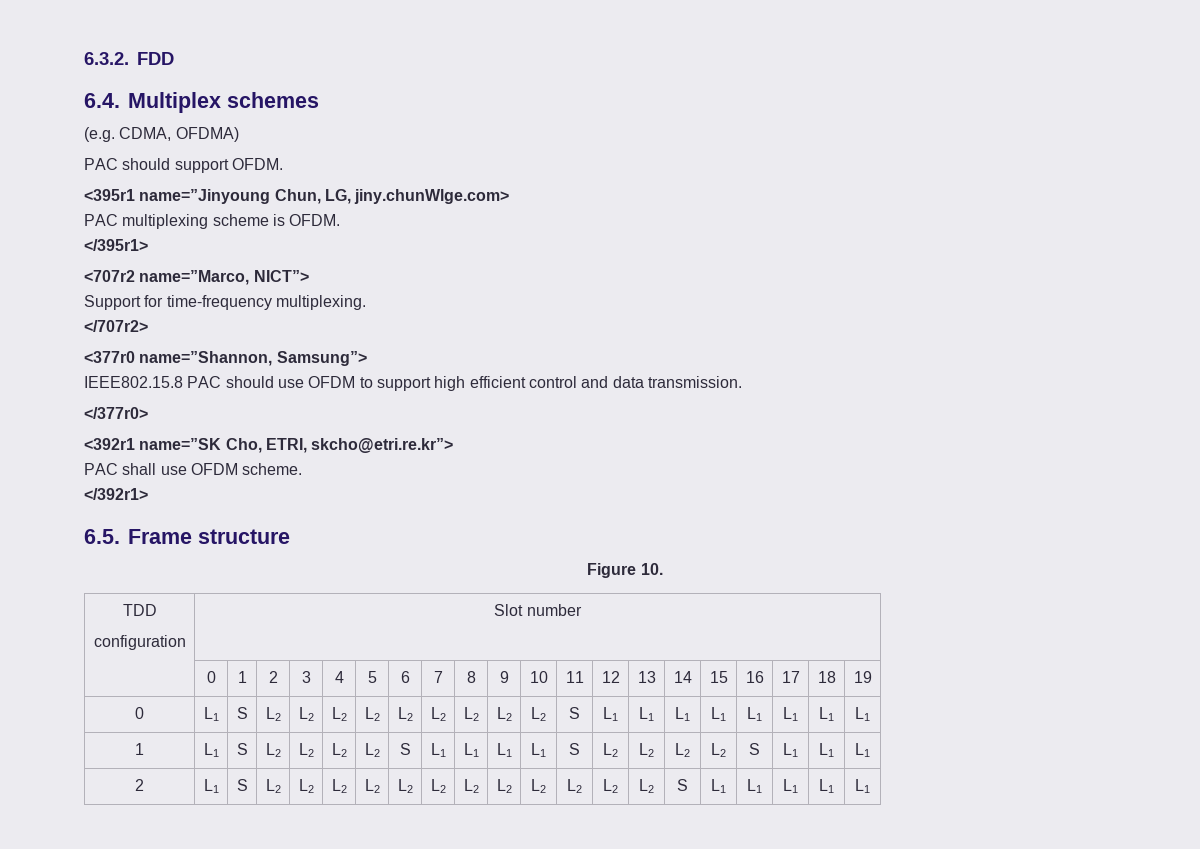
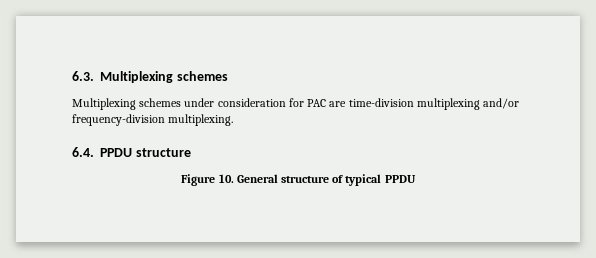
[84,52,174,65] [84,92,319,113] [84,127,239,142] [84,158,283,173] [84,189,510,204] [84,214,341,229] [84,239,148,251] [84,270,309,285] [84,295,366,310] [84,320,148,332] [84,351,367,366] [84,376,742,391] [84,407,148,419] [84,438,454,453] [84,463,303,475] [84,488,148,500] [84,529,290,544] [587,563,663,578] [122,604,157,616] [93,635,186,650] [494,604,582,616] [206,671,216,683] [237,671,247,683] [268,671,278,683] [301,671,311,683] [334,671,344,683] [367,671,377,683] [400,671,410,683] [433,671,443,683] [466,671,476,683] [499,671,509,683] [529,671,548,683] [565,671,584,683] [601,671,620,683] [637,671,656,683] [673,671,692,683] [709,671,728,683] [745,671,764,683] [781,671,800,683] [817,671,836,683] [853,671,872,683] [135,707,144,719] [203,707,219,721] [236,707,248,719] [265,707,281,721] [298,707,314,721] [331,707,347,721] [364,707,380,721] [397,707,413,721] [430,707,446,721] [463,707,479,721] [496,707,512,721] [531,707,546,721] [569,707,580,719] [603,707,618,721] [639,707,654,721] [675,707,690,721] [711,707,726,721] [747,707,762,721] [783,707,798,721] [819,707,834,721] [855,707,870,721] [135,743,144,755] [203,743,219,757] [236,743,248,755] [265,743,281,757] [298,743,314,757] [331,743,347,757] [364,743,380,757] [399,743,411,755] [430,743,446,757] [463,743,479,757] [496,743,512,757] [531,743,546,757] [569,743,580,755] [603,743,618,757] [639,743,654,757] [675,743,690,757] [711,743,726,757] [749,743,760,755] [783,743,798,757] [819,743,834,757] [855,743,870,757] [135,779,144,791] [203,779,219,793] [236,779,248,791] [265,779,281,793] [298,779,314,793] [331,779,347,793] [364,779,380,793] [397,779,413,793] [430,779,446,793] [463,779,479,793] [496,779,512,793] [531,779,546,793] [567,779,582,793] [603,779,618,793] [639,779,654,793] [677,779,688,791] [711,779,726,793] [747,779,762,793] [783,779,798,793] [819,779,834,793] [855,779,870,793] 6.3.2. FDD // 6.4. Multiplex schemes // (e.g. CDMA, OFDMA) // PAC should support OFDM. // <395r1 name=”Jinyoung Chun, LG, jiny.chunWlge.com> // PAC multiplexing scheme is OFDM. // </395r1> // <707r2 name=”Marco, NICT”> // Support for time-frequency multiplexing. // </707r2> // <377r0 name=”Shannon, Samsung”> // IEEE802.15.8 PAC should use OFDM to support high efficient control and data transmission. // </377r0> // <392r1 name=”SK Cho, ETRI, skcho@etri.re.kr”> // PAC shall use OFDM scheme. // </392r1> // 6.5. Frame structure // Figure 10. // TDD // configuration | Slot number // | 0 | 1 | 2 | 3 | 4 | 5 | 6 | 7 | 8 | 9 | 10 | 11 | 12 | 13 | 14 | 15 | 16 | 17 | 18 | 19 // 0 | L1 | S | L2 | L2 | L2 | L2 | L2 | L2 | L2 | L2 | L2 | S | L1 | L1 | L1 | L1 | L1 | L1 | L1 | L1 // 1 | L1 | S | L2 | L2 | L2 | L2 | S | L1 | L1 | L1 | L1 | S | L2 | L2 | L2 | L2 | S | L1 | L1 | L1 // 2 | L1 | S | L2 | L2 | L2 | L2 | L2 | L2 | L2 | L2 | L2 | L2 | L2 | L2 | S | L1 | L1 | L1 | L1 | L1 -> [72,71,228,83] [72,98,520,110] [72,114,234,126] [72,147,191,157] [181,174,416,186] 6.3. Multiplexing schemes // Multiplexing schemes under consideration for PAC are time-division multiplexing and/or frequency-division multiplexing. // 6.4. PPDU structure // Figure 10. General structure of typical PPDU

